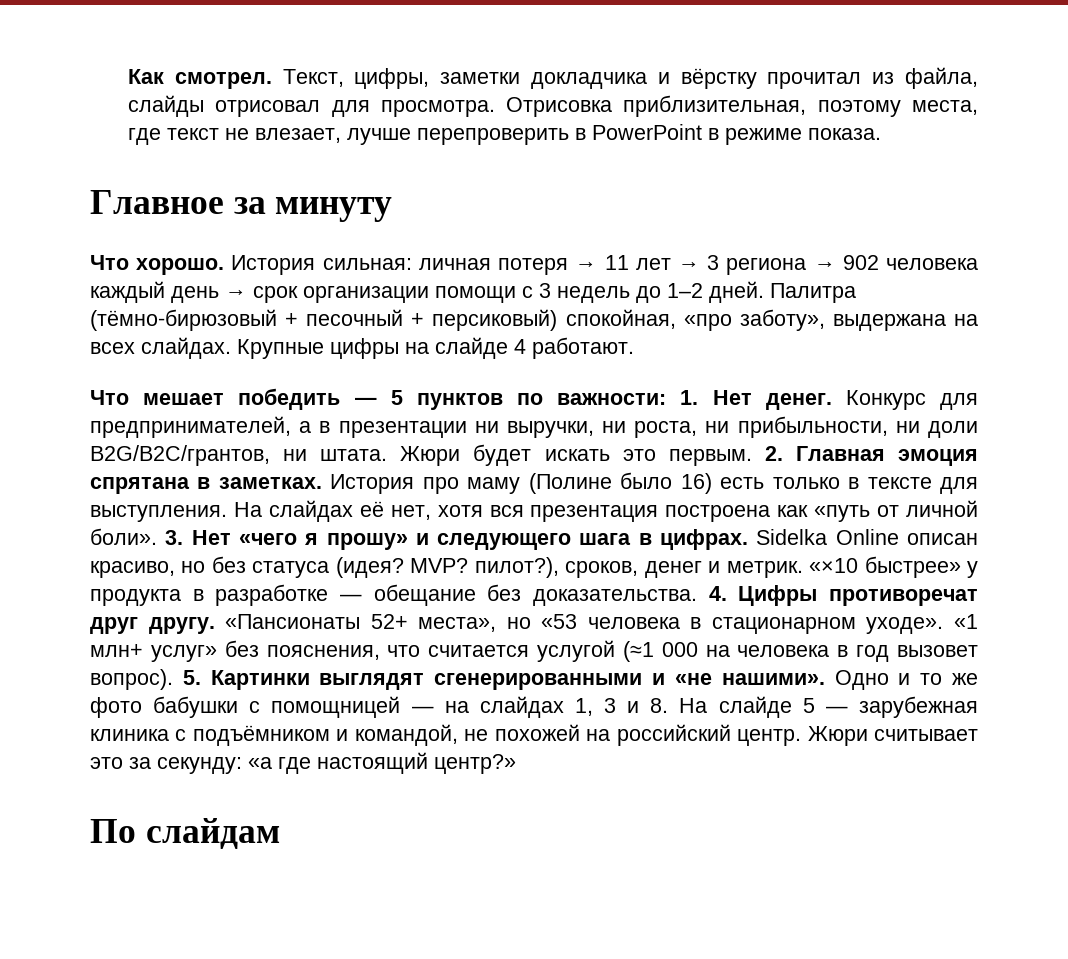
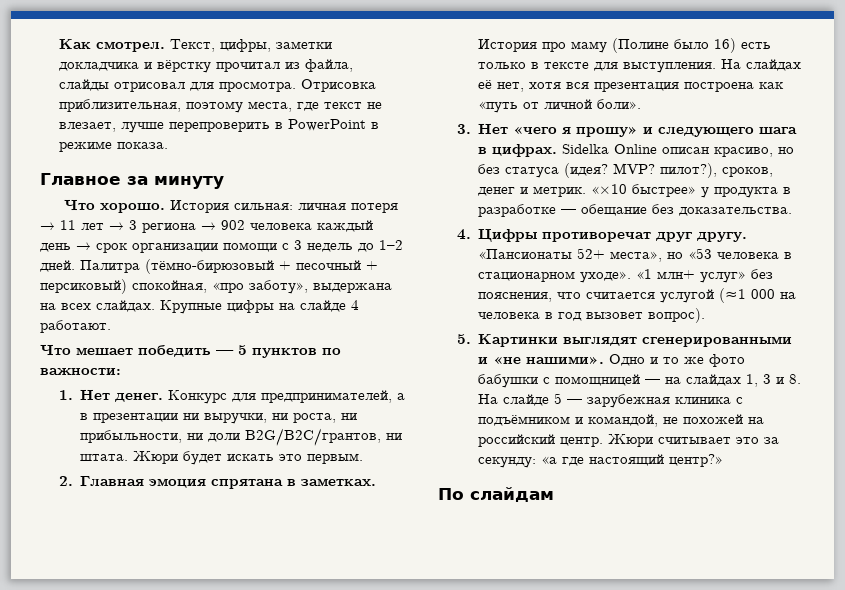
(667, 399) none -> (121, 371) //
(752, 457) none -> (364, 458) //
(157, 536) none -> (642, 104) //
(697, 597) none -> (793, 211) //
(173, 679) none -> (706, 315) //

